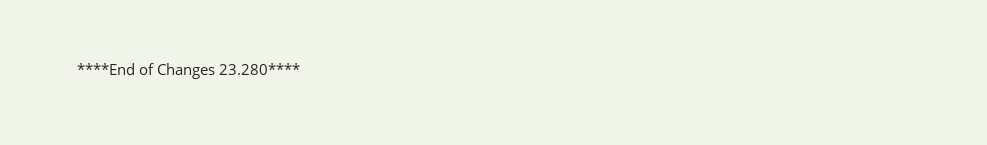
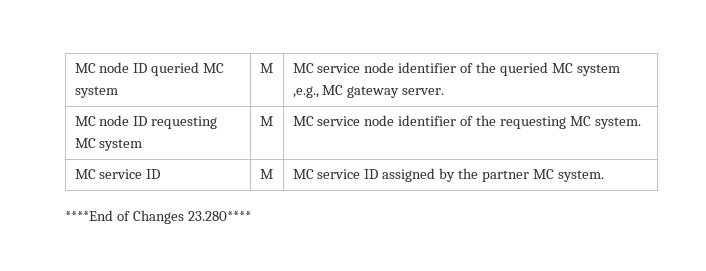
(77, 69) none -> [74,62,225,76] [74,86,118,98] [259,63,273,73] [292,62,620,76] [292,85,445,98] [74,115,218,129] [74,138,143,151] [259,116,273,126] [292,115,641,129] [74,169,161,179] [259,169,273,179] [292,168,604,182] MC node ID queried MC system | M | MC service node identifier of the queried MC system ,e.g., MC gateway server. // MC node ID requesting MC system | M | MC service node identifier of the requesting MC system. // MC service ID | M | MC service ID assigned by the partner MC system. //

